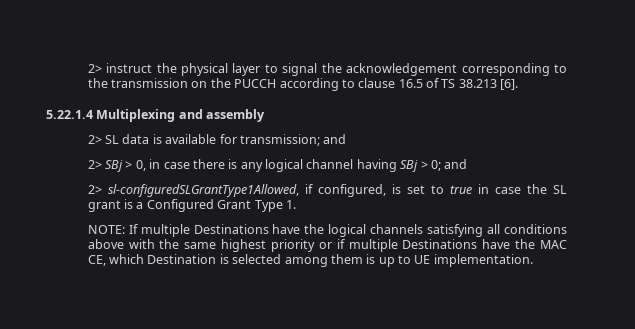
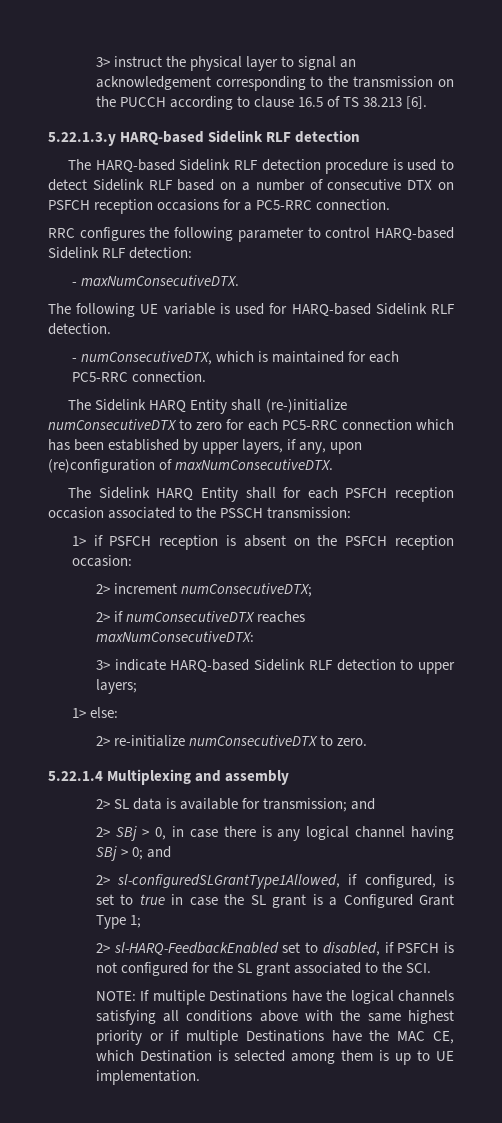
[87,64,102,73] 2> -> [95,57,110,67] 3>
[321,63,342,73] the -> [340,59,357,68] an
(519, 84) none -> [48,130,361,146] [68,159,455,174] [48,179,455,191] [48,199,391,214] [48,227,455,242] [48,247,193,259] [71,275,239,286] [48,303,456,317] [48,323,111,335] [71,351,400,365] [71,371,206,382] [68,399,347,414] [48,419,454,431] [48,439,363,454] [48,459,334,473] [68,487,455,502] [48,507,352,519] [71,535,455,550] [71,555,132,567] [95,583,312,597] [95,611,305,623] [95,631,254,642] [95,659,456,674] [95,679,137,694] [71,707,118,718] [95,735,367,747] // 5.22.1.3.y HARQ-based Sidelink RLF detection // The HARQ-based Sidelink RLF detection procedure is used to detect Sidelink RLF based on a number of consecutive DTX on PSFCH reception occasions for a PC5-RRC connection. // RRC configures the following parameter to control HARQ-based Sidelink RLF detection: // - maxNumConsecutiveDTX. // The following UE variable is used for HARQ-based Sidelink RLF detection. // - numConsecutiveDTX, which is maintained for each PC5-RRC connection. // The Sidelink HARQ Entity shall (re-)initialize numConsecutiveDTX to zero for each PC5-RRC connection which has been established by upper layers, if any, upon (re)configuration of maxNumConsecutiveDTX. // The Sidelink HARQ Entity shall for each PSFCH reception occasion associated to the PSSCH transmission: // 1> if PSFCH reception is absent on the PSFCH reception occasion: // 2> increment numConsecutiveDTX; // 2> if numConsecutiveDTX reaches maxNumConsecutiveDTX: // 3> indicate HARQ-based Sidelink RLF detection to upper layers; // 1> else: // 2> re-initialize numConsecutiveDTX to zero.
[285,200,296,209] 1. -> [129,915,141,928] [95,942,454,956] [95,962,432,976] 1; // 2> sl-HARQ-FeedbackEnabled set to disabled, if PSFCH is not configured for the SL grant associated to the SCI.

